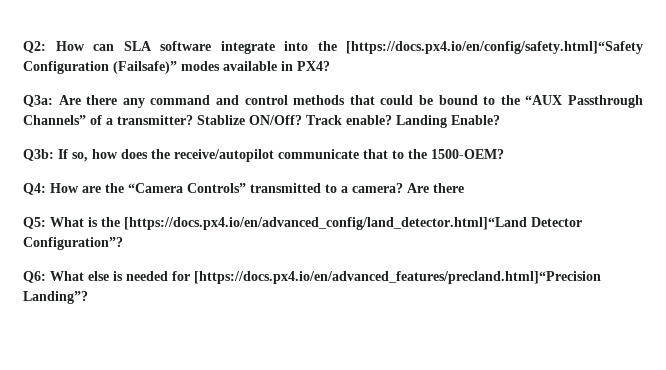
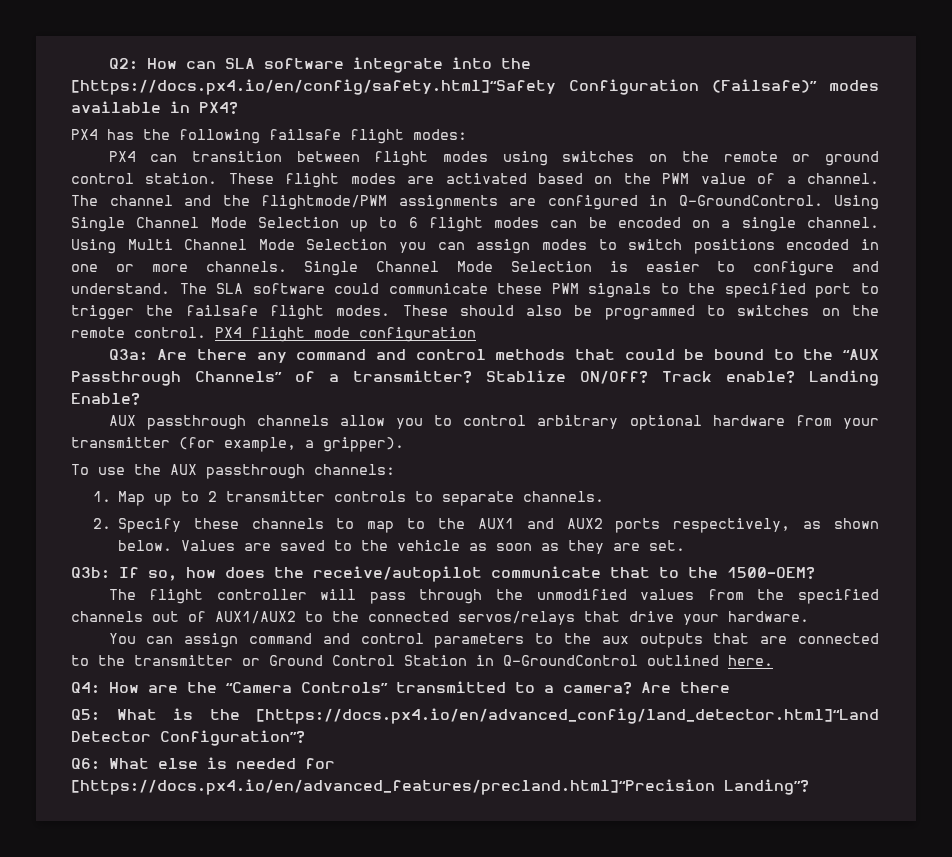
(330, 66) none -> [71,129,467,144] [108,151,879,166] [71,173,880,188] [71,195,879,210] [71,217,879,232] [71,239,880,254] [71,261,880,276] [71,283,880,298] [71,305,879,320] [71,327,476,342] // PX4 has the following failsafe flight modes: // PX4 can transition between flight modes using switches on the remote or ground control station. These flight modes are activated based on the PWM value of a channel. The channel and the flightmode/PWM assignments are configured in Q-GroundControl. Using Single Channel Mode Selection up to 6 flight modes can be encoded on a single channel. Using Multi Channel Mode Selection you can assign modes to switch positions encoded in one or more channels. Single Channel Mode Selection is easier to configure and understand. The SLA software could communicate these PWM signals to the specified port to trigger the failsafe flight modes. These should also be programmed to switches on the remote control. PX4 flight mode configuration
(500, 120) none -> [108,415,879,430] [71,437,404,452] [71,464,395,479] [92,491,604,506] [92,518,879,533] [117,540,685,554] // AUX passthrough channels allow you to control arbitrary optional hardware from your transmitter (for example, a gripper). // To use the AUX passthrough channels: // 1. Map up to 2 transmitter controls to separate channels. // 2. Specify these channels to map to the AUX1 and AUX2 ports respectively, as shown below. Values are saved to the vehicle as soon as they are set.
(504, 154) none -> [108,589,880,604] [71,611,809,625] [108,633,880,648] [71,655,773,666] // The flight controller will pass through the unmodified values from the specified channels out of AUX1/AUX2 to the connected servos/relays that drive your hardware. // You can assign command and control parameters to the aux outputs that are connected to the transmitter or Ground Control Station in Q-GroundControl outlined here.

